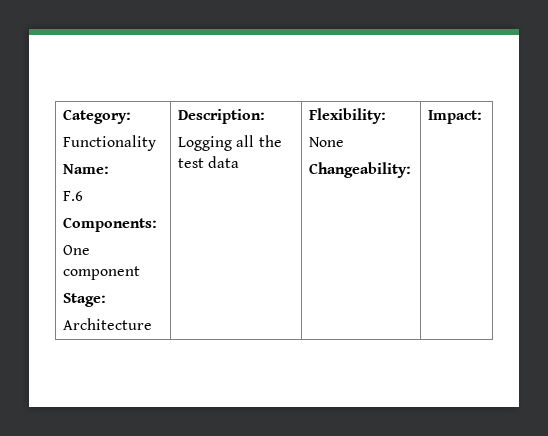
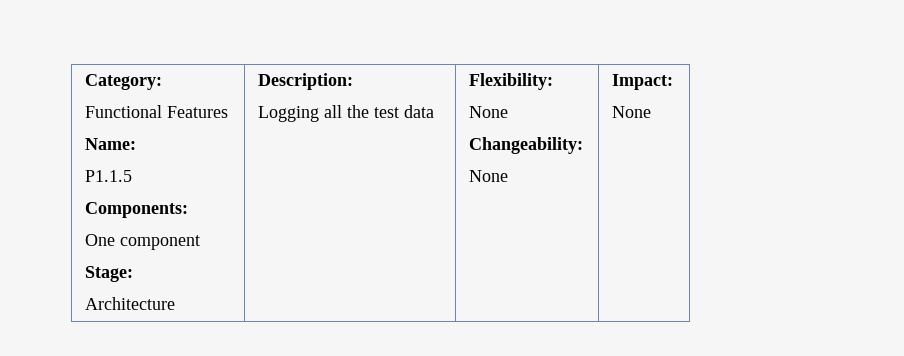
[63,135,157,151] Functionality -> [85,105,229,118] Functional Features
[63,191,84,201] F.6 -> [85,170,133,182] P1.1.5
(412, 170) none -> [469,170,509,182] // None
(483, 117) none -> [612,106,652,118] // None

